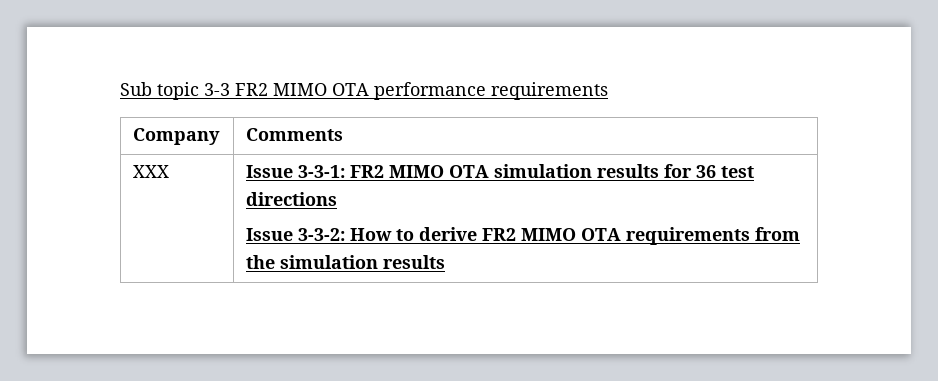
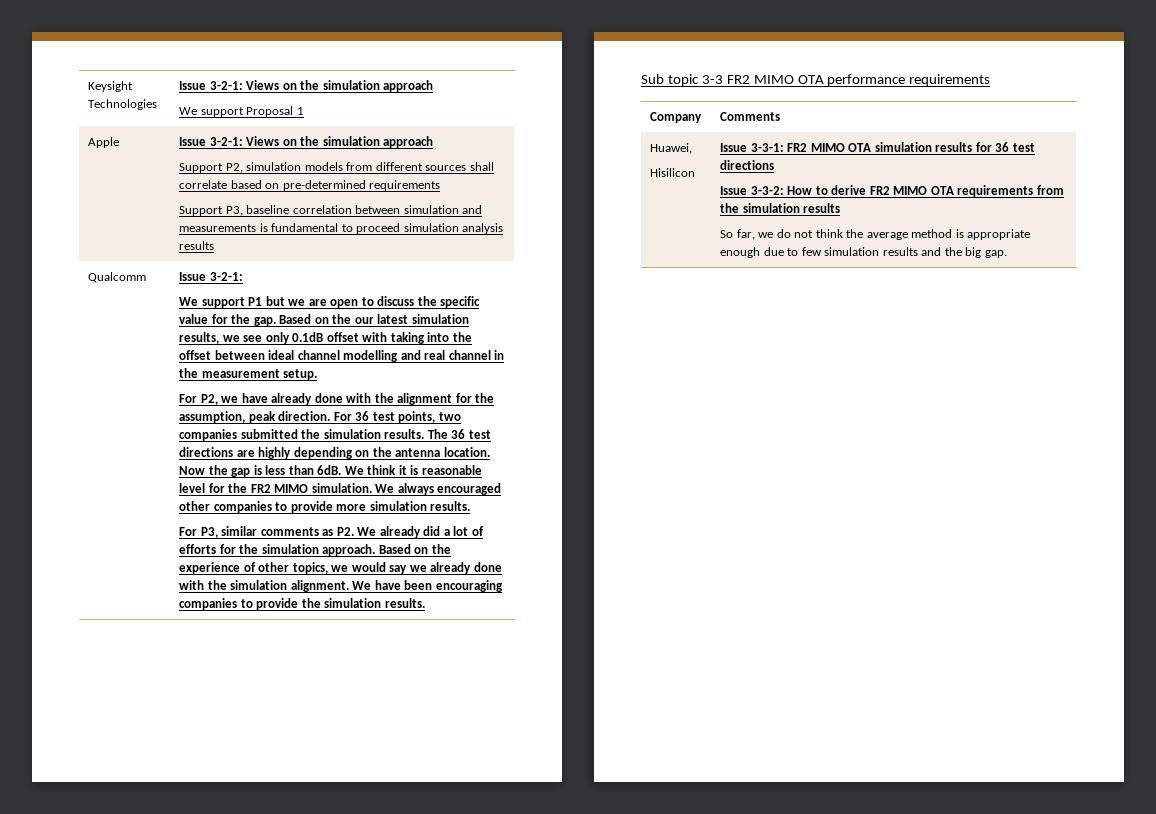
(120, 89) none -> [88,81,134,92] [88,99,158,110] [179,80,434,92] [179,106,304,117] [88,137,120,148] [179,136,434,148] [179,162,494,173] [179,180,441,191] [179,205,483,216] [179,223,504,234] [179,241,215,250] [88,272,147,283] [179,272,243,281] [179,296,481,308] [179,314,469,326] [179,332,472,344] [179,350,505,362] [179,368,318,380] [179,393,495,405] [179,411,461,423] [179,429,491,441] [179,447,490,459] [179,465,482,477] [179,483,502,495] [179,501,471,513] [179,526,484,538] [179,544,451,556] [179,562,502,574] [179,580,503,592] [179,598,425,610] Keysight Technologies | Issue 3-2-1: Views on the simulation approach // We support Proposal 1 // Apple | Issue 3-2-1: Views on the simulation approach // Support P2, simulation models from different sources shall correlate based on pre-determined requirements // Support P3, baseline correlation between simulation and measurements is fundamental to proceed simulation analysis results // Qualcomm | Issue 3-2-1: // We support P1 but we are open to discuss the specific value for the gap. Based on the our latest simulation results, we see only 0.1dB offset with taking into the offset between ideal channel modelling and real channel in the measurement setup. // For P2, we have already done with the alignment for the assumption, peak direction. For 36 test points, two companies submitted the simulation results. The 36 test directions are highly depending on the antenna location. Now the gap is less than 6dB. We think it is reasonable level for the FR2 MIMO simulation. We always encouraged other companies to provide more simulation results. // For P3, similar comments as P2. We already did a lot of efforts for the simulation approach. Based on the experience of other topics, we would say we already done with the simulation alignment. We have been encouraging companies to provide the simulation results. //
[133,165,170,178] XXX -> [650,143,693,154] [650,168,696,177] Huawei, // Hisilicon
(446, 262) none -> [720,229,1031,240] [720,247,1007,258] // So far, we do not think the average method is appropriate enough due to few simulation results and the big gap.

